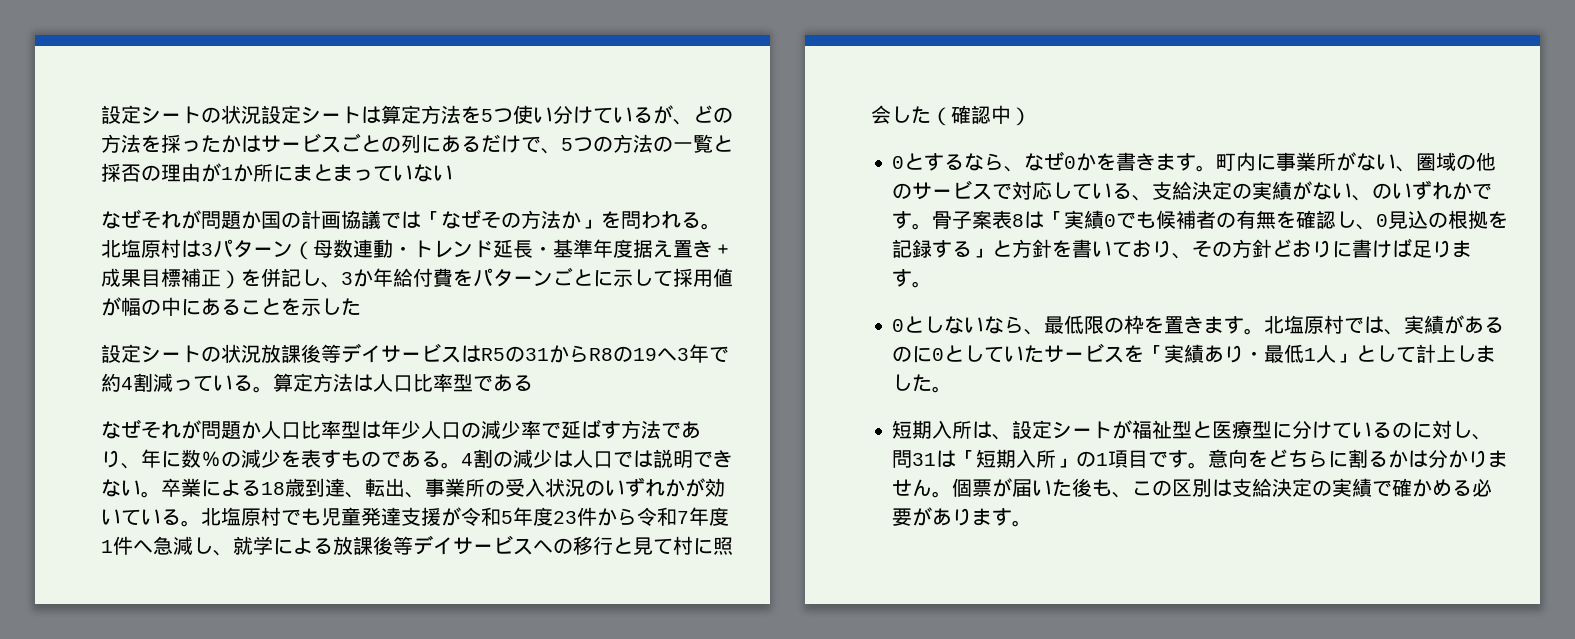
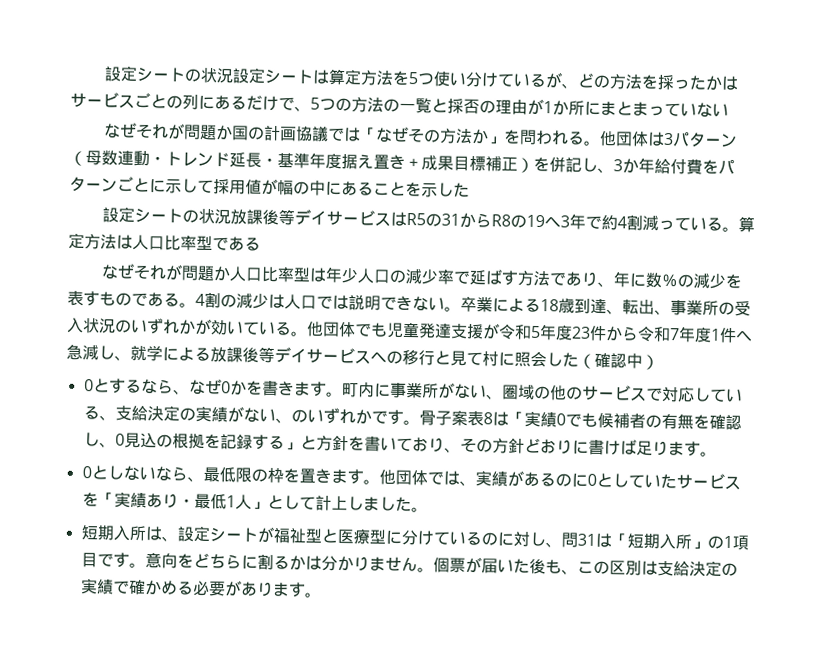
[101,239,181,258] 北塩原村 -> [598,130,649,147] 他団体
[201,507,281,526] 北塩原村 -> [306,321,356,338] 他団体
[1264,315,1345,334] 北塩原村 -> [378,469,428,486] 他団体

